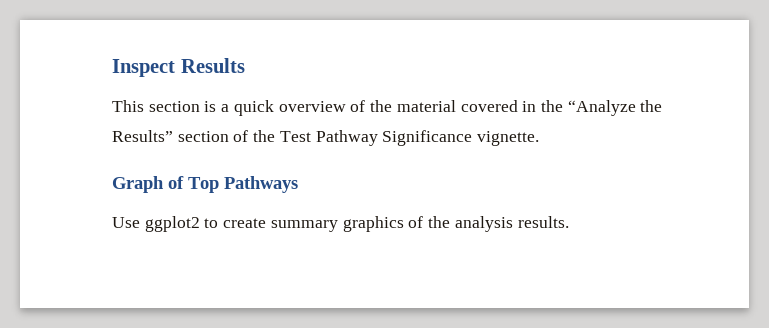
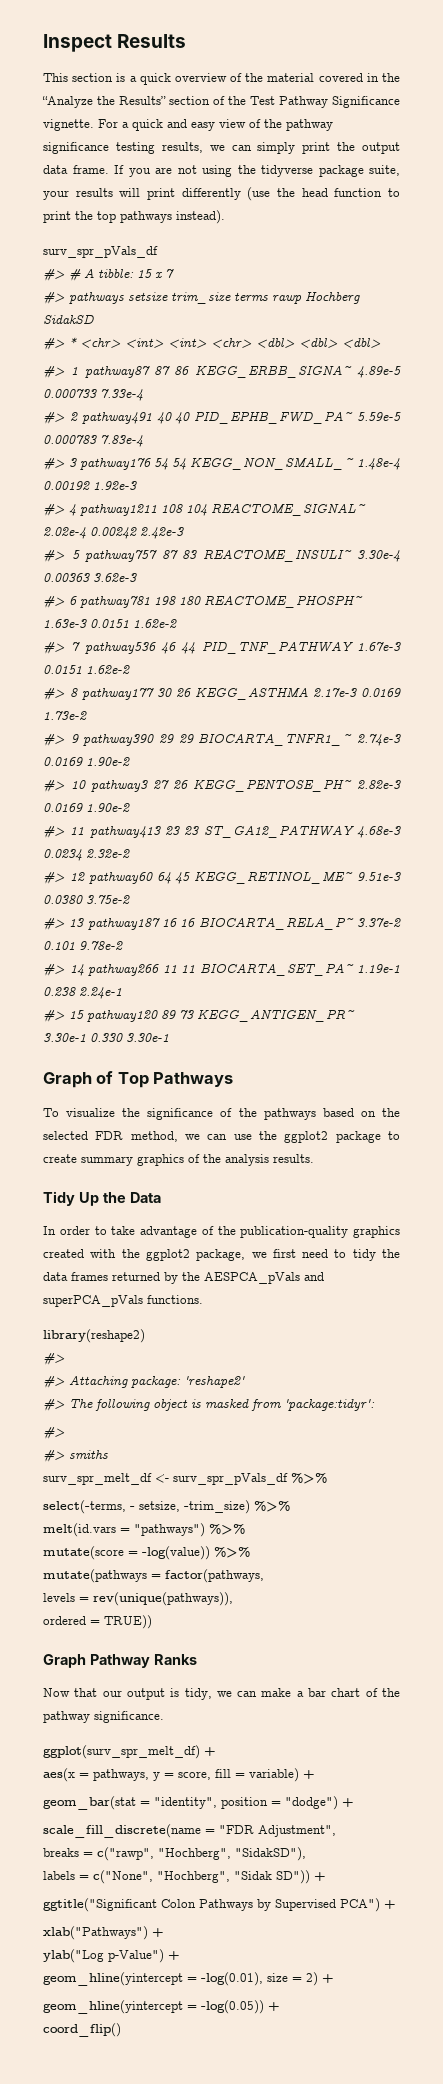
[112,176,298,193] [112,216,200,232] // Graph of Top Pathways // Use ggplot2 -> [98,119,333,131] [43,142,400,154] [43,165,400,177] [43,187,400,201] [43,210,225,224] [43,246,158,258] [43,269,174,281] [43,291,360,304] [43,314,94,324] [43,337,381,350] [43,365,401,378] [43,389,143,401] [43,411,401,424] [43,435,143,447] [43,457,400,470] [43,481,137,490] [43,503,366,516] [43,527,184,539] [43,549,400,562] [43,573,137,582] [43,595,363,608] [43,619,177,628] [43,641,401,654] [43,665,130,674] [43,687,401,700] [43,711,87,720] [43,733,401,746] [43,757,130,766] [43,779,401,792] [43,803,130,812] [43,825,401,838] [43,849,130,861] [43,871,401,884] [43,895,130,904] [43,917,401,930] [43,941,123,950] [43,963,400,976] [43,987,122,999] [43,1009,355,1022] [43,1033,169,1042] [43,1071,234,1088] [43,1108,400,1120] [43,1131,381,1143] For a quick and easy view of the pathway significance testing results, we can simply print the output data frame. If you are not using the tidyverse package suite, your results will print differently (use the head function to print the top pathways instead). // surv_spr_pVals_df // #> # A tibble: 15 x 7 // #> pathways setsize trim_size terms rawp Hochberg SidakSD // #> * <chr> <int> <int> <chr> <dbl> <dbl> <dbl> // #> 1 pathway87 87 86 KEGG_ERBB_SIGNA~ 4.89e-5 0.000733 7.33e-4 // #> 2 pathway491 40 40 PID_EPHB_FWD_PA~ 5.59e-5 0.000783 7.83e-4 // #> 3 pathway176 54 54 KEGG_NON_SMALL_~ 1.48e-4 0.00192 1.92e-3 // #> 4 pathway1211 108 104 REACTOME_SIGNAL~ 2.02e-4 0.00242 2.42e-3 // #> 5 pathway757 87 83 REACTOME_INSULI~ 3.30e-4 0.00363 3.62e-3 // #> 6 pathway781 198 180 REACTOME_PHOSPH~ 1.63e-3 0.0151 1.62e-2 // #> 7 pathway536 46 44 PID_TNF_PATHWAY 1.67e-3 0.0151 1.62e-2 // #> 8 pathway177 30 26 KEGG_ASTHMA 2.17e-3 0.0169 1.73e-2 // #> 9 pathway390 29 29 BIOCARTA_TNFR1_~ 2.74e-3 0.0169 1.90e-2 // #> 10 pathway3 27 26 KEGG_PENTOSE_PH~ 2.82e-3 0.0169 1.90e-2 // #> 11 pathway413 23 23 ST_GA12_PATHWAY 4.68e-3 0.0234 2.32e-2 // #> 12 pathway60 64 45 KEGG_RETINOL_ME~ 9.51e-3 0.0380 3.75e-2 // #> 13 pathway187 16 16 BIOCARTA_RELA_P~ 3.37e-2 0.101 9.78e-2 // #> 14 pathway266 11 11 BIOCARTA_SET_PA~ 1.19e-1 0.238 2.24e-1 // #> 15 pathway120 89 73 KEGG_ANTIGEN_PR~ 3.30e-1 0.330 3.30e-1 // Graph of Top Pathways // To visualize the significance of the pathways based on the selected FDR method, we can use the ggplot2 package
(569, 222) none -> [43,1191,161,1206] [43,1226,400,1238] [43,1249,401,1261] [43,1272,324,1284] [43,1295,203,1307] [43,1329,145,1343] [43,1353,65,1365] [43,1376,245,1388] [43,1399,375,1411] [43,1427,65,1439] [43,1450,108,1462] [43,1473,327,1485] [43,1500,290,1514] [43,1523,245,1537] [43,1546,250,1560] [43,1569,264,1583] [43,1592,233,1606] [43,1615,152,1629] [43,1654,197,1668] [43,1688,401,1700] [43,1711,164,1723] [43,1745,216,1759] [43,1768,315,1782] [43,1796,354,1810] [43,1824,336,1838] [43,1847,306,1861] [43,1870,326,1884] [43,1898,396,1912] [43,1926,164,1940] [43,1949,180,1963] [43,1972,334,1986] [43,2000,280,2014] [43,2023,121,2037] // Tidy Up the Data // In order to take advantage of the publication-quality graphics created with the ggplot2 package, we first need to tidy the data frames returned by the AESPCA_pVals and superPCA_pVals functions. // library(reshape2) // #> // #> Attaching package: 'reshape2' // #> The following object is masked from 'package:tidyr': // #> // #> smiths // surv_spr_melt_df <- surv_spr_pVals_df %>% // select(-terms, - setsize, -trim_size) %>% // melt(id.vars = "pathways") %>% // mutate(score = -log(value)) %>% // mutate(pathways = factor(pathways, // levels = rev(unique(pathways)), // ordered = TRUE)) // Graph Pathway Ranks // Now that our output is tidy, we can make a bar chart of the pathway significance. // ggplot(surv_spr_melt_df) + // aes(x = pathways, y = score, fill = variable) + // geom_bar(stat = "identity", position = "dodge") + // scale_fill_discrete(name = "FDR Adjustment", // breaks = c("rawp", "Hochberg", "SidakSD"), // labels = c("None", "Hochberg", "Sidak SD")) + // ggtitle("Significant Colon Pathways by Supervised PCA") + // xlab("Pathways") + // ylab("Log p-Value") + // geom_hline(yintercept = -log(0.01), size = 2) + // geom_hline(yintercept = -log(0.05)) + // coord_flip()

